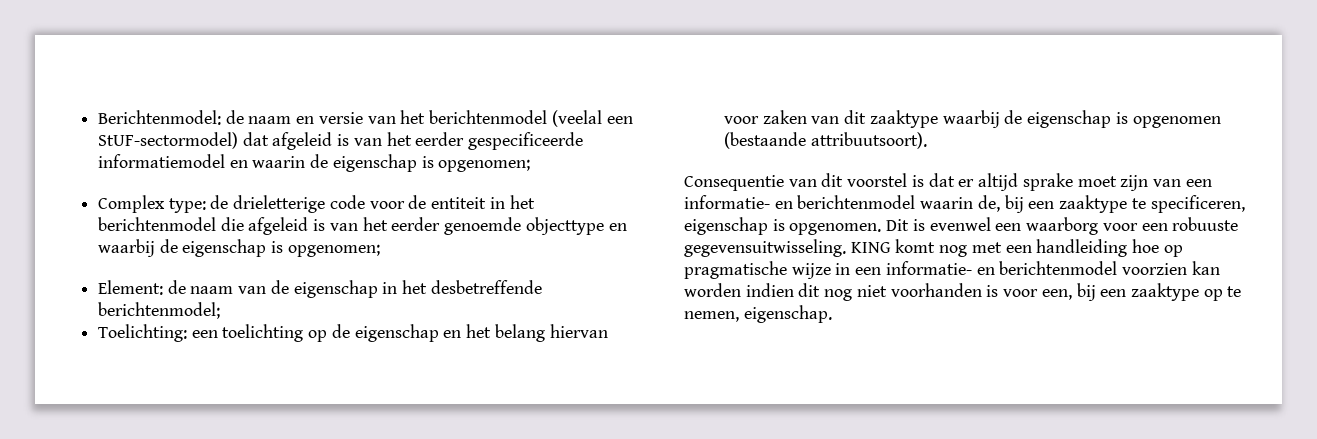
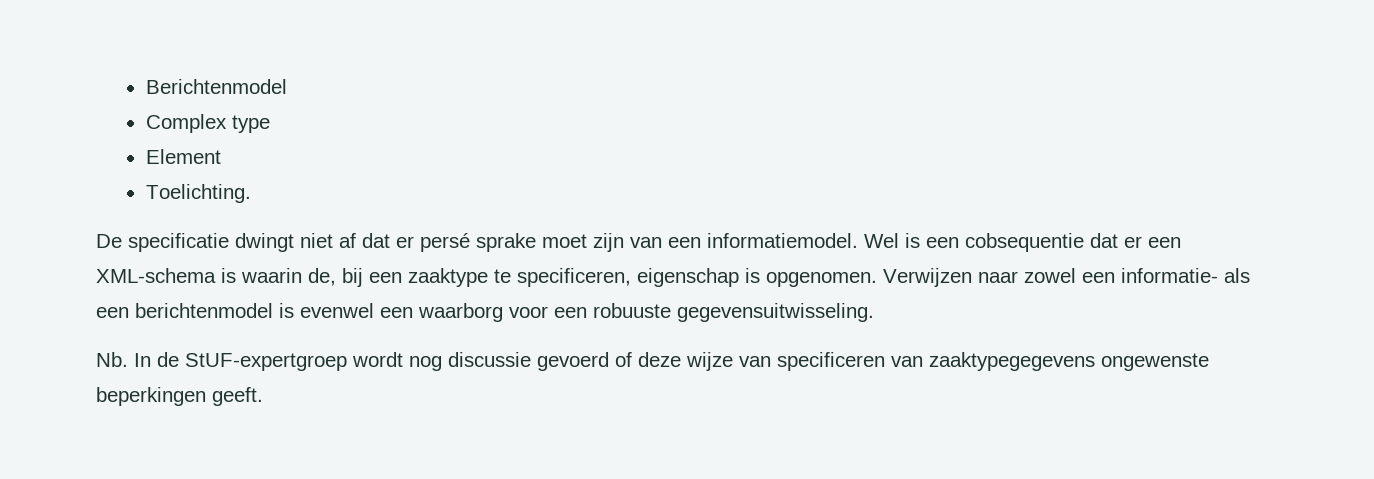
[97,110,633,127] [97,132,584,150] [97,154,531,172] [97,195,535,213] [97,217,627,235] [97,239,380,257] [97,280,542,298] [97,302,220,319] [97,324,608,342] [723,110,1221,128] [723,132,927,149] [684,173,1019,191] Berichtenmodel: de naam en versie van het berichtenmodel (veelal een StUF-sectormodel) dat afgeleid is van het eerder gespecificeerde informatiemodel en waarin de eigenschap is opgenomen; // Complex type: de drieletterige code voor de entiteit in het berichtenmodel die afgeleid is van het eerder genoemde objecttype en waarbij de eigenschap is opgenomen; // Element: de naam van de eigenschap in het desbetreffende berichtenmodel; // Toelichting: een toelichting op de eigenschap en het belang hiervan voor zaken van dit zaaktype waarbij de eigenschap is opgenomen (bestaande attribuutsoort). // Consequentie van dit voorstel is dat er altijd -> [145,79,287,94] [145,114,270,133] [145,149,221,164] [145,184,251,203] [96,233,470,252] Berichtenmodel // Complex type // Element // Toelichting. // De specificatie dwingt niet af dat er persé
[684,195,916,209] informatie- en berichtenmodel -> [707,233,1181,252] [96,268,236,283] informatiemodel. Wel is een cobsequentie dat er een XML-schema is
[886,219,910,231] Dit -> [883,268,1250,287] [96,303,273,318] Verwijzen naar zowel een informatie- als een berichtenmodel
[850,239,1183,257] [684,261,1220,279] [684,283,1242,301] [684,305,832,323] KING komt nog met een handleiding hoe op pragmatische wijze in een informatie- en berichtenmodel voorzien kan worden indien dit nog niet voorhanden is voor een, bij een zaaktype op te nemen, eigenschap. -> [96,352,1209,371] [96,387,263,406] // Nb. In de StUF-expertgroep wordt nog discussie gevoerd of deze wijze van specificeren van zaaktypegegevens ongewenste beperkingen geeft.

